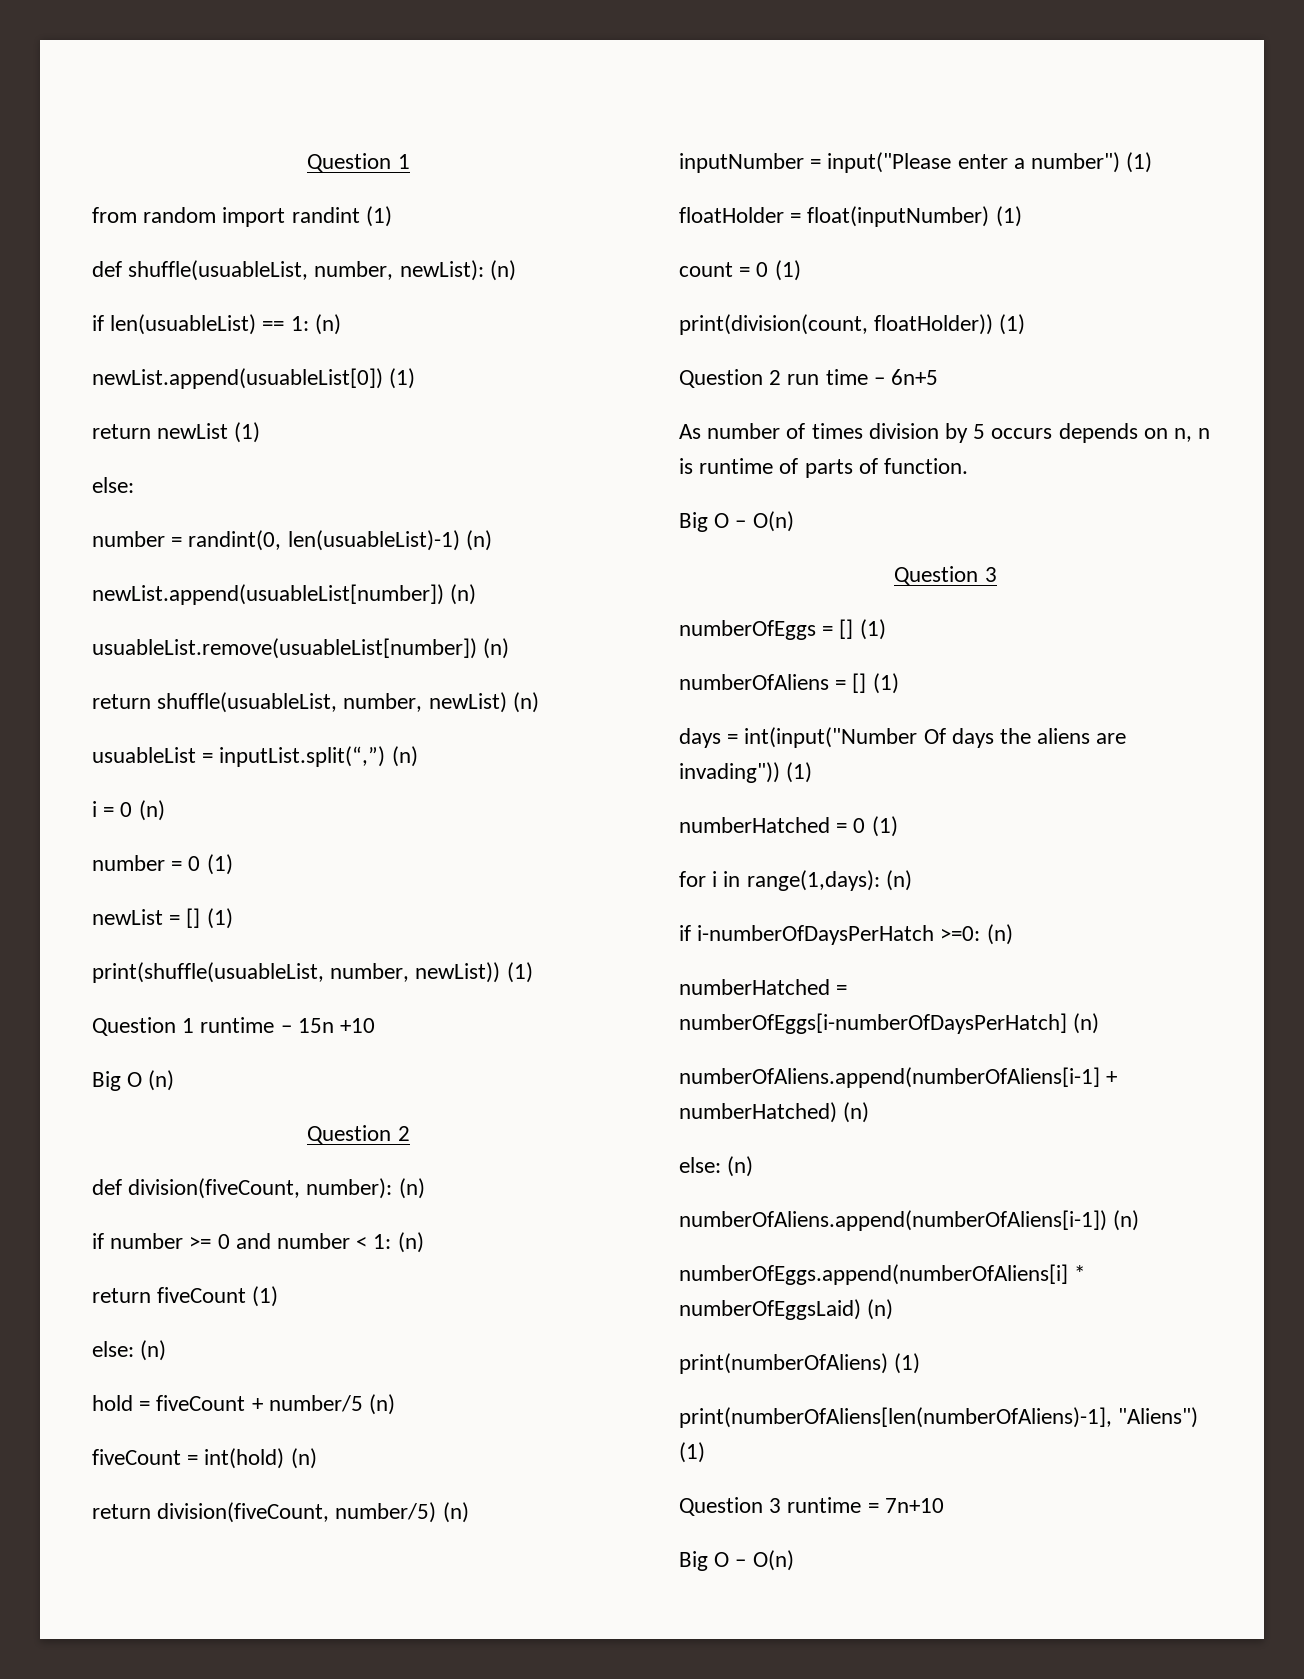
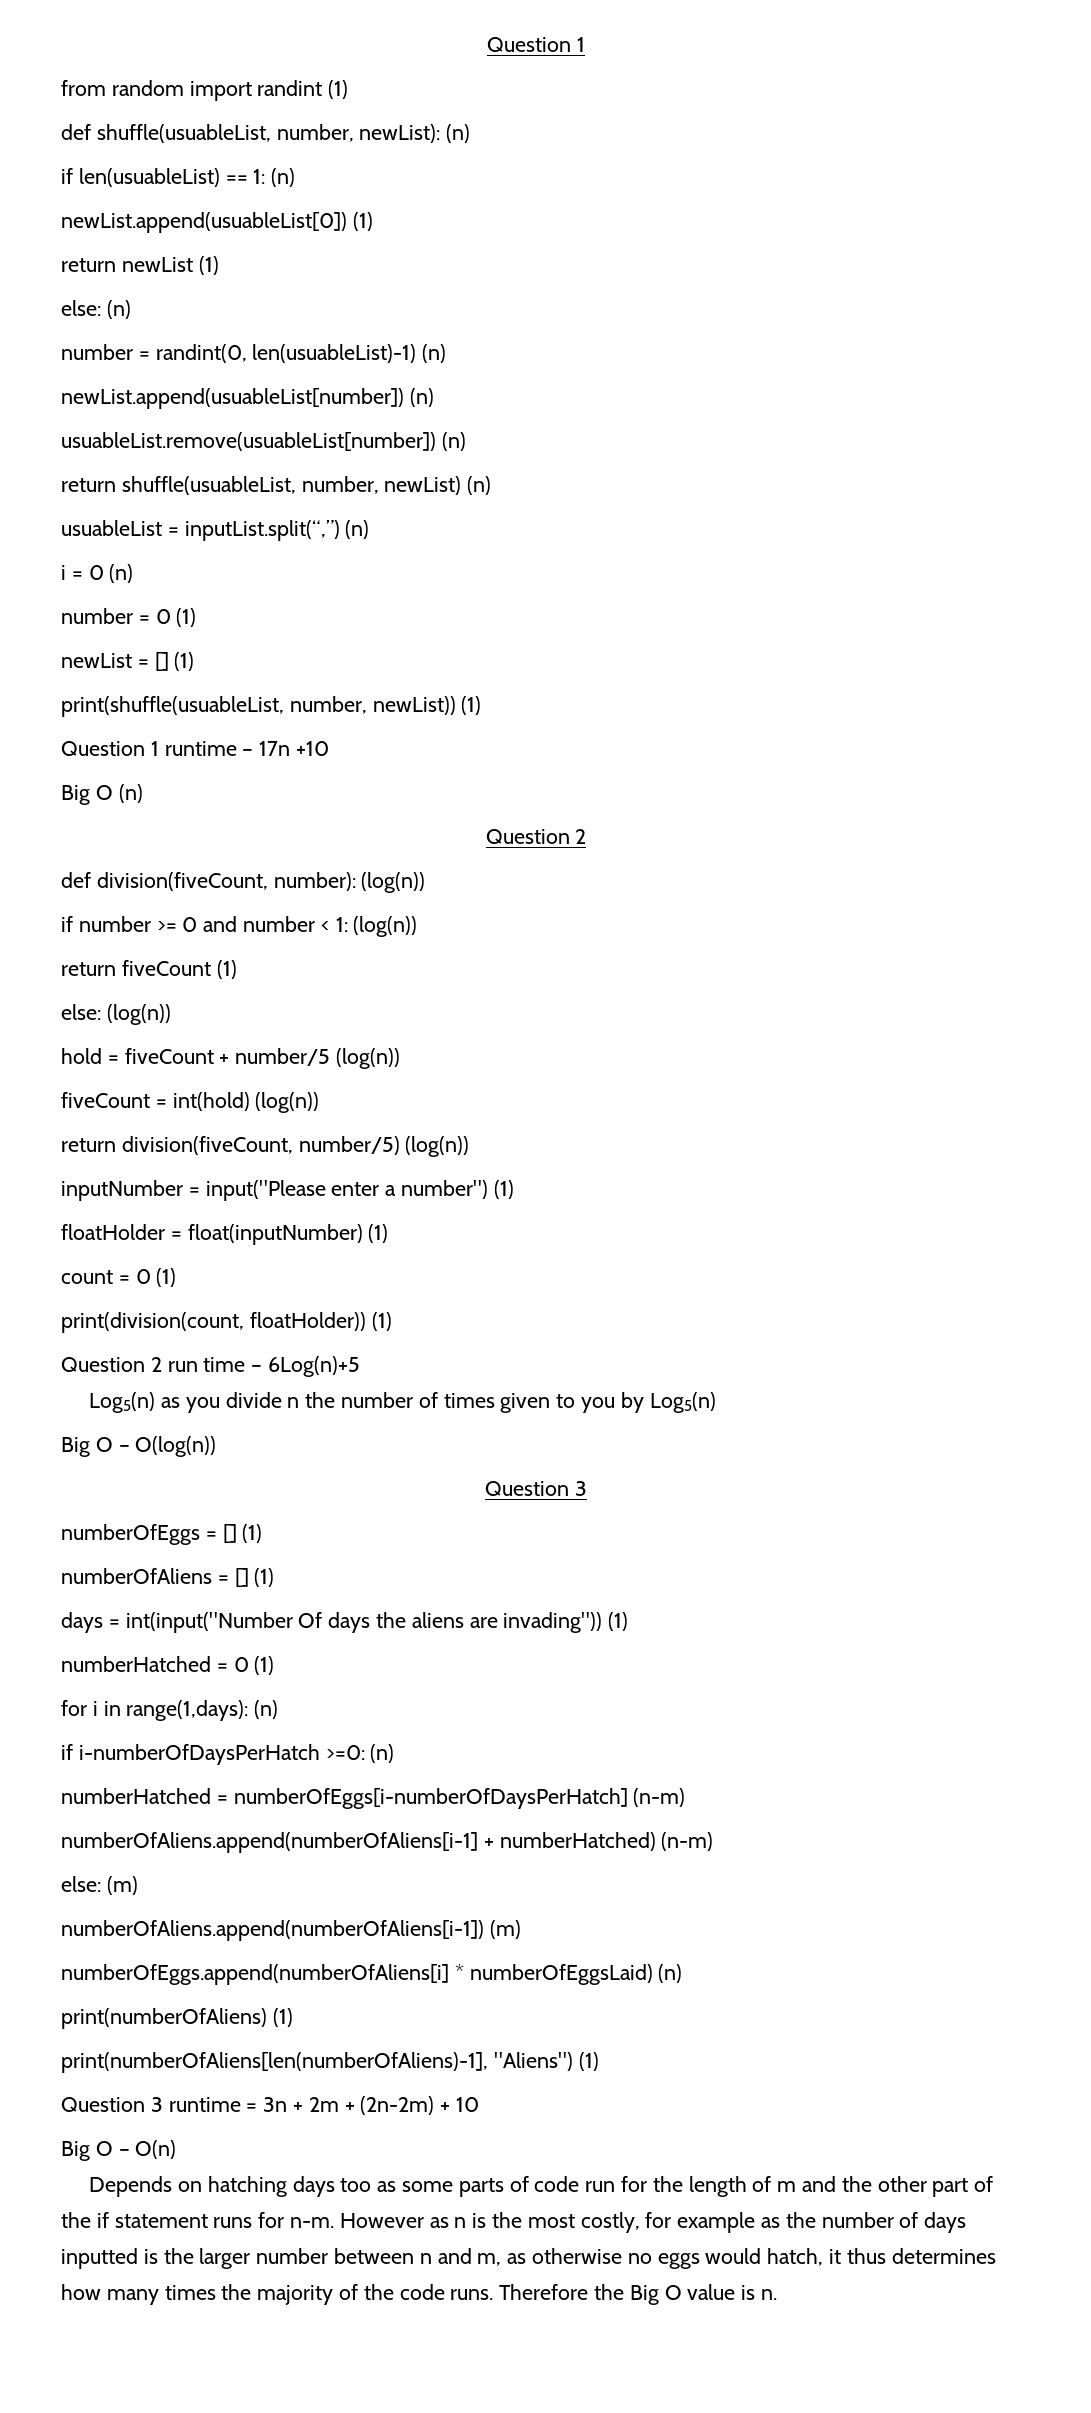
(134, 485) none -> [106,300,131,319] (n)
[297,1018,334,1033] 15n -> [259,741,291,756] 17n
[398,1178,425,1199] (n) -> [361,872,426,893] (log(n))
[397,1232,424,1253] (n) -> [353,916,418,937] (log(n))
[140,1340,167,1361] (n) -> [106,1004,171,1025] (log(n))
[369,1394,396,1415] (n) -> [336,1048,401,1069] (log(n))
[290,1448,317,1469] (n) -> [255,1092,320,1113] (log(n))
[442,1502,469,1523] (n) -> [405,1136,470,1157] (log(n))
[891,369,939,385] [679,423,1211,443] [679,458,969,478] [679,511,794,532] 6n+5 // As number of times division by 5 occurs depends on n, n is runtime of parts of function. // Big O – O(n) -> [268,1356,361,1377] [89,1392,716,1413] [61,1436,217,1457] 6Log(n)+5 // Log5(n) as you divide n the number of times given to you by Log5(n) // Big O – O(log(n))
[1073,1013,1100,1034] (n) -> [633,1788,686,1807] (n-m)
[843,1102,870,1123] [679,1156,754,1177] (n) // else: (n) -> [661,1832,714,1851] [61,1876,138,1895] (n-m) // else: (m)
[1113,1210,1140,1231] (n) -> [489,1920,521,1939] (m)
[884,1498,944,1513] [679,1550,794,1571] 7n+10 // Big O – O(n) -> [263,2096,480,2115] [61,2140,177,2161] [89,2176,994,2197] [61,2212,967,2233] [61,2248,996,2269] [61,2284,778,2305] 3n + 2m + (2n-2m) + 10 // Big O – O(n) // Depends on hatching days too as some parts of code run for the length of m and the other part of the if statement runs for n-m. However as n is the most costly, for example as the number of days inputted is the larger number between n and m, as otherwise no eggs would hatch, it thus determines how many times the majority of the code runs. Therefore the Big O value is n.

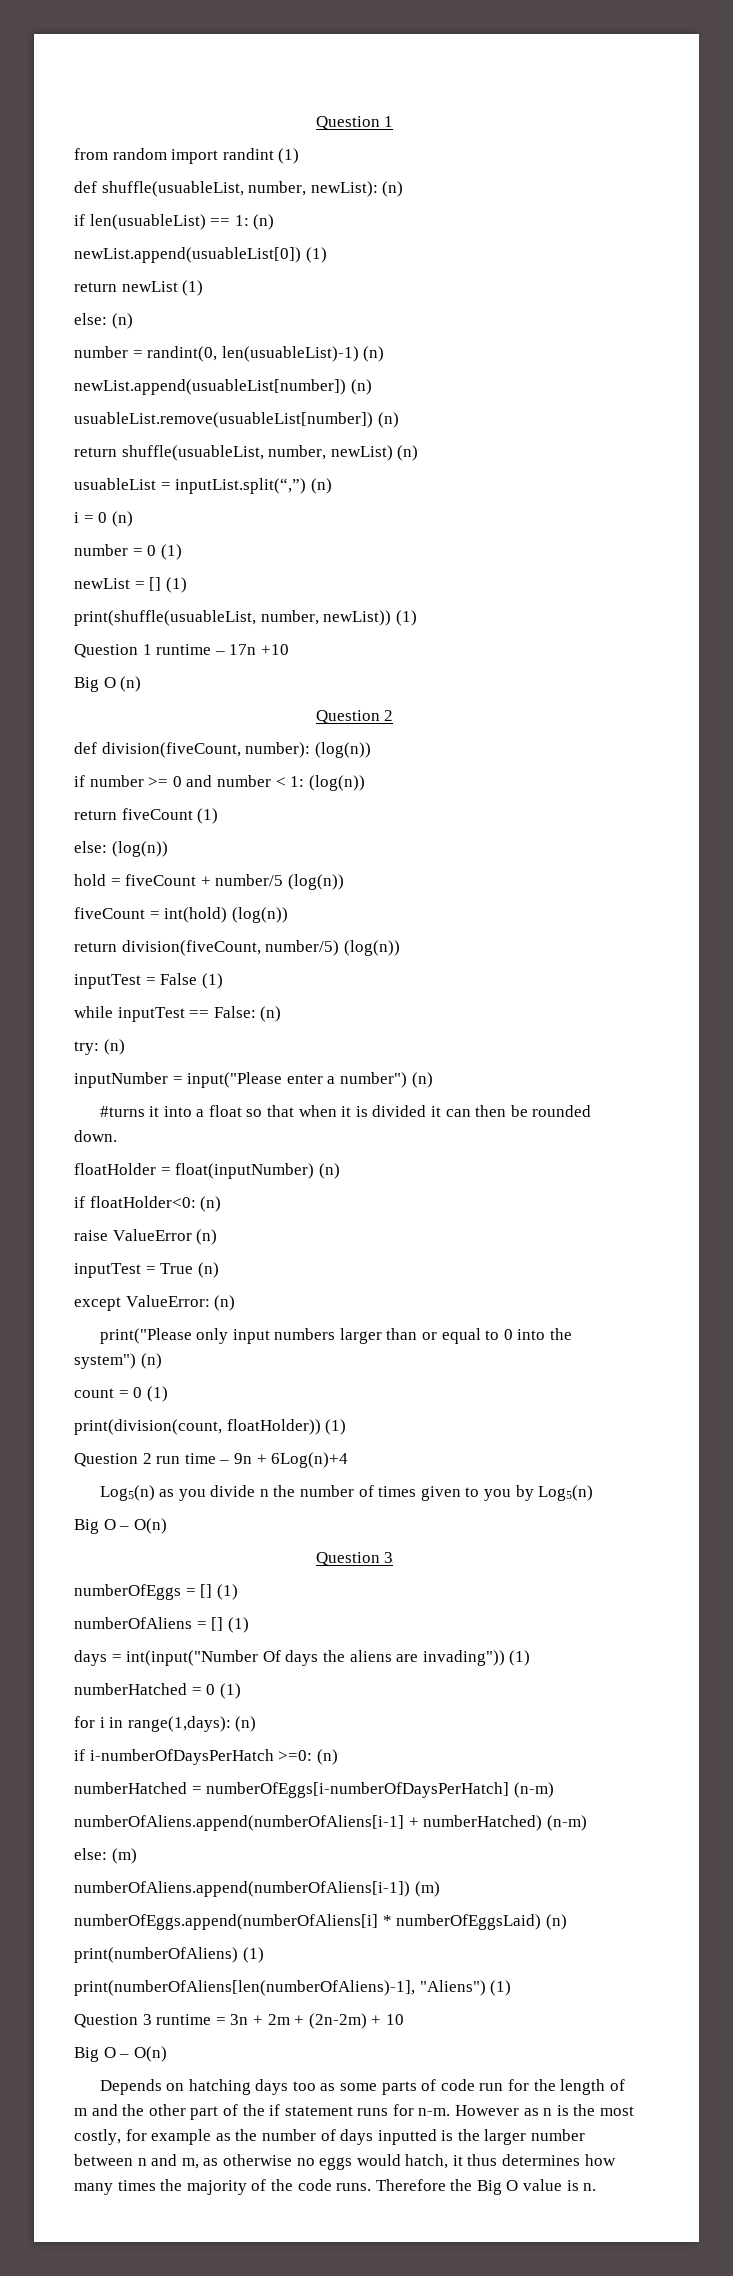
(470, 1146) none -> [74,973,223,989] [74,1006,282,1022] [74,1039,125,1055] // inputTest = False (1) // while inputTest == False: (n) // try: (n)
[493,1180,514,1199] [61,1224,389,1245] (1) // floatHolder = float(inputNumber) (1) -> [411,1072,433,1088] [99,1105,592,1117] [74,1130,117,1142] [74,1163,340,1179] [74,1196,222,1212] [74,1229,218,1245] [74,1262,219,1278] [74,1295,236,1311] [99,1328,573,1344] [74,1353,162,1369] (n) // #turns it into a float so that when it is divided it can then be rounded down. // floatHolder = float(inputNumber) (n) // if floatHolder<0: (n) // raise ValueError (n) // inputTest = True (n) // except ValueError: (n) // print("Please only input numbers larger than or equal to 0 into the system") (n)
[268,1356,361,1377] 6Log(n)+5 -> [233,1452,349,1468] 9n + 6Log(n)+4
[135,1436,217,1457] O(log(n)) -> [133,1518,167,1534] O(n)

